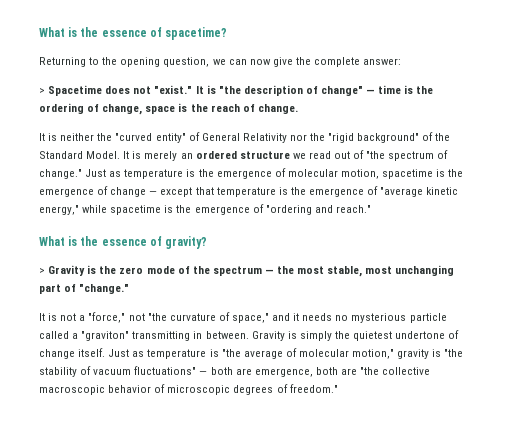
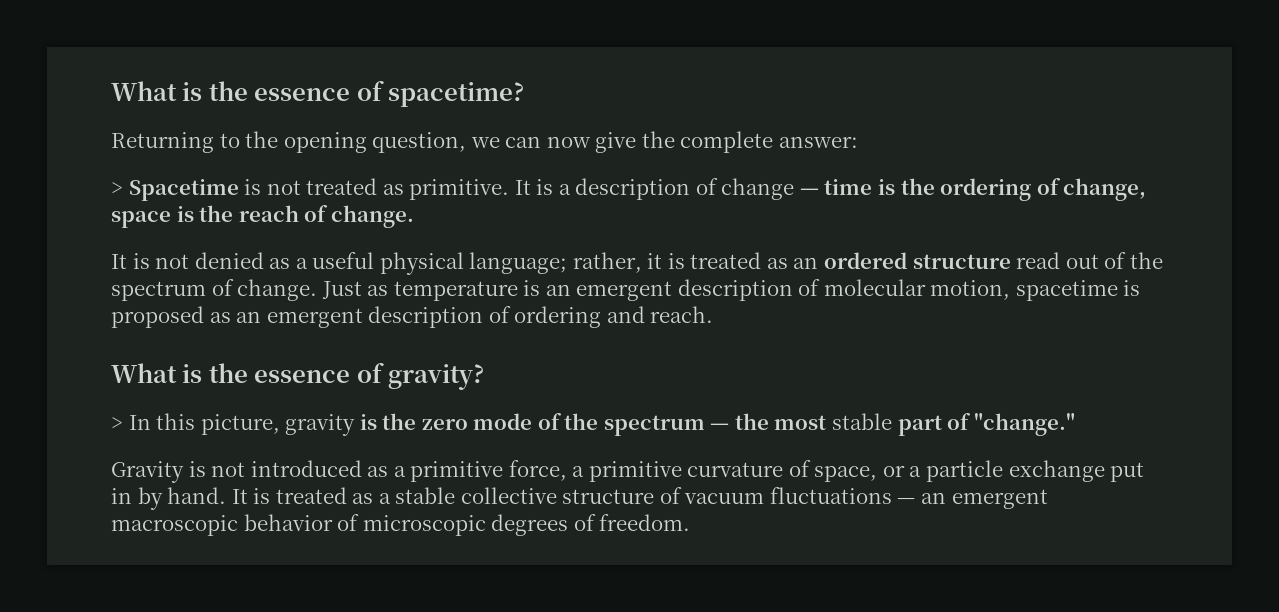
[105,85,364,96] does not "exist." It is "the description of change" -> [244,178,795,200] is not treated as primitive. It is a description of change
[60,132,451,143] [39,151,178,161] neither the "curved entity" of General Relativity nor the "rigid background" of the Standard Model. It is merely -> [155,252,788,275] not denied as a useful physical language; rather, it is treated as
[292,153,306,159] we -> (1011, 261) none
[366,151,386,159] "the -> [1129,252,1163,269] the
[39,169,272,179] change." Just as temperature is the emergence -> [237,279,793,301] change. Just as temperature is an emergent description
[448,169,464,177] [39,186,459,197] [39,204,371,215] the emergence of change — except that temperature is the emergence of "average kinetic energy," while spacetime is the emergence of "ordering and reach." -> [111,306,714,328] proposed as an emergent description of ordering and reach.
[48,265,86,276] Gravity -> [128,413,356,436] In this picture, gravity
[327,265,455,277] stable, most unchanging -> [832,413,893,430] stable
[39,312,447,323] [39,330,460,341] [39,348,464,359] [39,366,431,377] It is not a "force," not "the curvature of space," and it needs no mysterious particle called a "graviton" transmitting in between. Gravity is simply the quietest undertone of change itself. Just as temperature is "the average of molecular motion," gravity is "the stability of vacuum fluctuations" — both are emergence, both are "the collective -> [111,460,1145,483] [111,487,1048,510] Gravity is not introduced as a primitive force, a primitive curvature of space, or a particle exchange put in by hand. It is treated as a stable collective structure of vacuum fluctuations — an emergent
[289,384,338,393] freedom." -> [599,514,691,531] freedom.

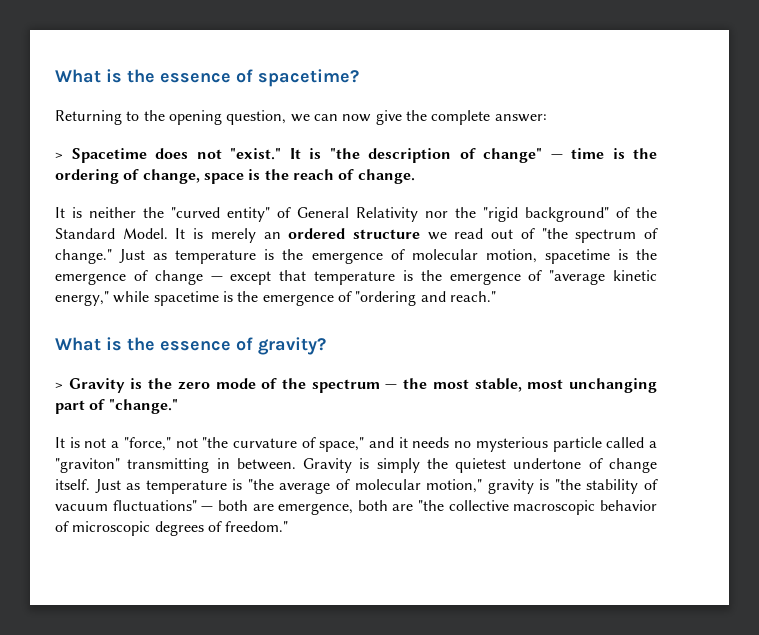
[244,178,795,200] is not treated as primitive. It is a description of change -> [155,148,542,163] does not "exist." It is "the description of change"
[155,252,788,275] not denied as a useful physical language; rather, it is treated as -> [89,207,657,222] [55,228,256,243] neither the "curved entity" of General Relativity nor the "rigid background" of the Standard Model. It is merely
(1011, 261) none -> [427,232,447,240] we
[1129,252,1163,269] the -> [541,228,568,239] "the
[237,279,793,301] change. Just as temperature is an emergent description -> [55,249,383,264] change." Just as temperature is the emergence
[111,306,714,328] proposed as an emergent description of ordering and reach. -> [636,249,657,260] [55,270,657,285] [55,291,496,306] the emergence of change — except that temperature is the emergence of "average kinetic energy," while spacetime is the emergence of "ordering and reach."
[128,413,356,436] In this picture, gravity -> [68,378,125,393] Gravity
[832,413,893,430] stable -> [474,378,657,393] stable, most unchanging
[111,460,1145,483] [111,487,1048,510] Gravity is not introduced as a primitive force, a primitive curvature of space, or a particle exchange put in by hand. It is treated as a stable collective structure of vacuum fluctuations — an emergent -> [55,437,657,452] [55,458,657,473] [55,479,658,494] [55,500,509,515] It is not a "force," not "the curvature of space," and it needs no mysterious particle called a "graviton" transmitting in between. Gravity is simply the quietest undertone of change itself. Just as temperature is "the average of molecular motion," gravity is "the stability of vacuum fluctuations" — both are emergence, both are "the collective
[599,514,691,531] freedom. -> [225,521,289,532] freedom."

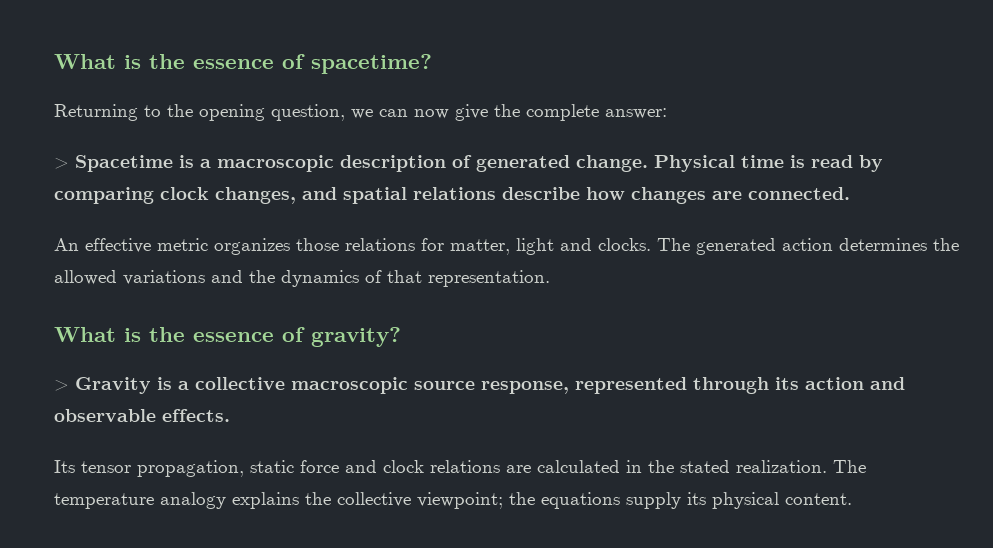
[155,148,657,163] [55,169,415,184] [55,207,657,222] [55,228,658,243] [55,249,657,264] [55,270,657,285] [55,291,496,306] does not "exist." It is "the description of change" — time is the ordering of change, space is the reach of change. // It is neither the "curved entity" of General Relativity nor the "rigid background" of the Standard Model. It is merely an ordered structure we read out of "the spectrum of change." Just as temperature is the emergence of molecular motion, spacetime is the emergence of change — except that temperature is the emergence of "average kinetic energy," while spacetime is the emergence of "ordering and reach." -> [179,155,883,172] [54,187,850,204] [54,238,959,255] [54,270,550,287] is a macroscopic description of generated change. Physical time is read by comparing clock changes, and spatial relations describe how changes are connected. // An effective metric organizes those relations for matter, light and clocks. The generated action determines the allowed variations and the dynamics of that representation.
[148,378,657,393] [55,399,178,414] [55,437,657,452] [55,458,657,473] [55,479,658,494] [55,500,657,515] [55,521,289,536] the zero mode of the spectrum — the most stable, most unchanging part of "change." // It is not a "force," not "the curvature of space," and it needs no mysterious particle called a "graviton" transmitting in between. Gravity is simply the quietest undertone of change itself. Just as temperature is "the average of molecular motion," gravity is "the stability of vacuum fluctuations" — both are emergence, both are "the collective macroscopic behavior of microscopic degrees of freedom." -> [178,377,905,394] [54,409,230,422] [54,460,866,477] [54,492,852,509] a collective macroscopic source response, represented through its action and observable effects. // Its tensor propagation, static force and clock relations are calculated in the stated realization. The temperature analogy explains the collective viewpoint; the equations supply its physical content.

